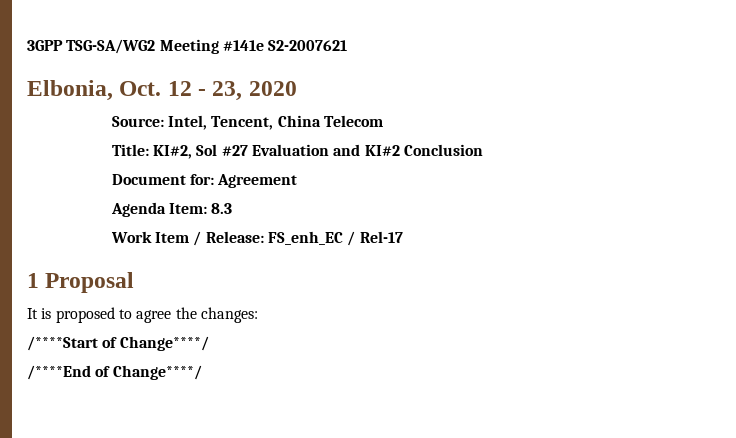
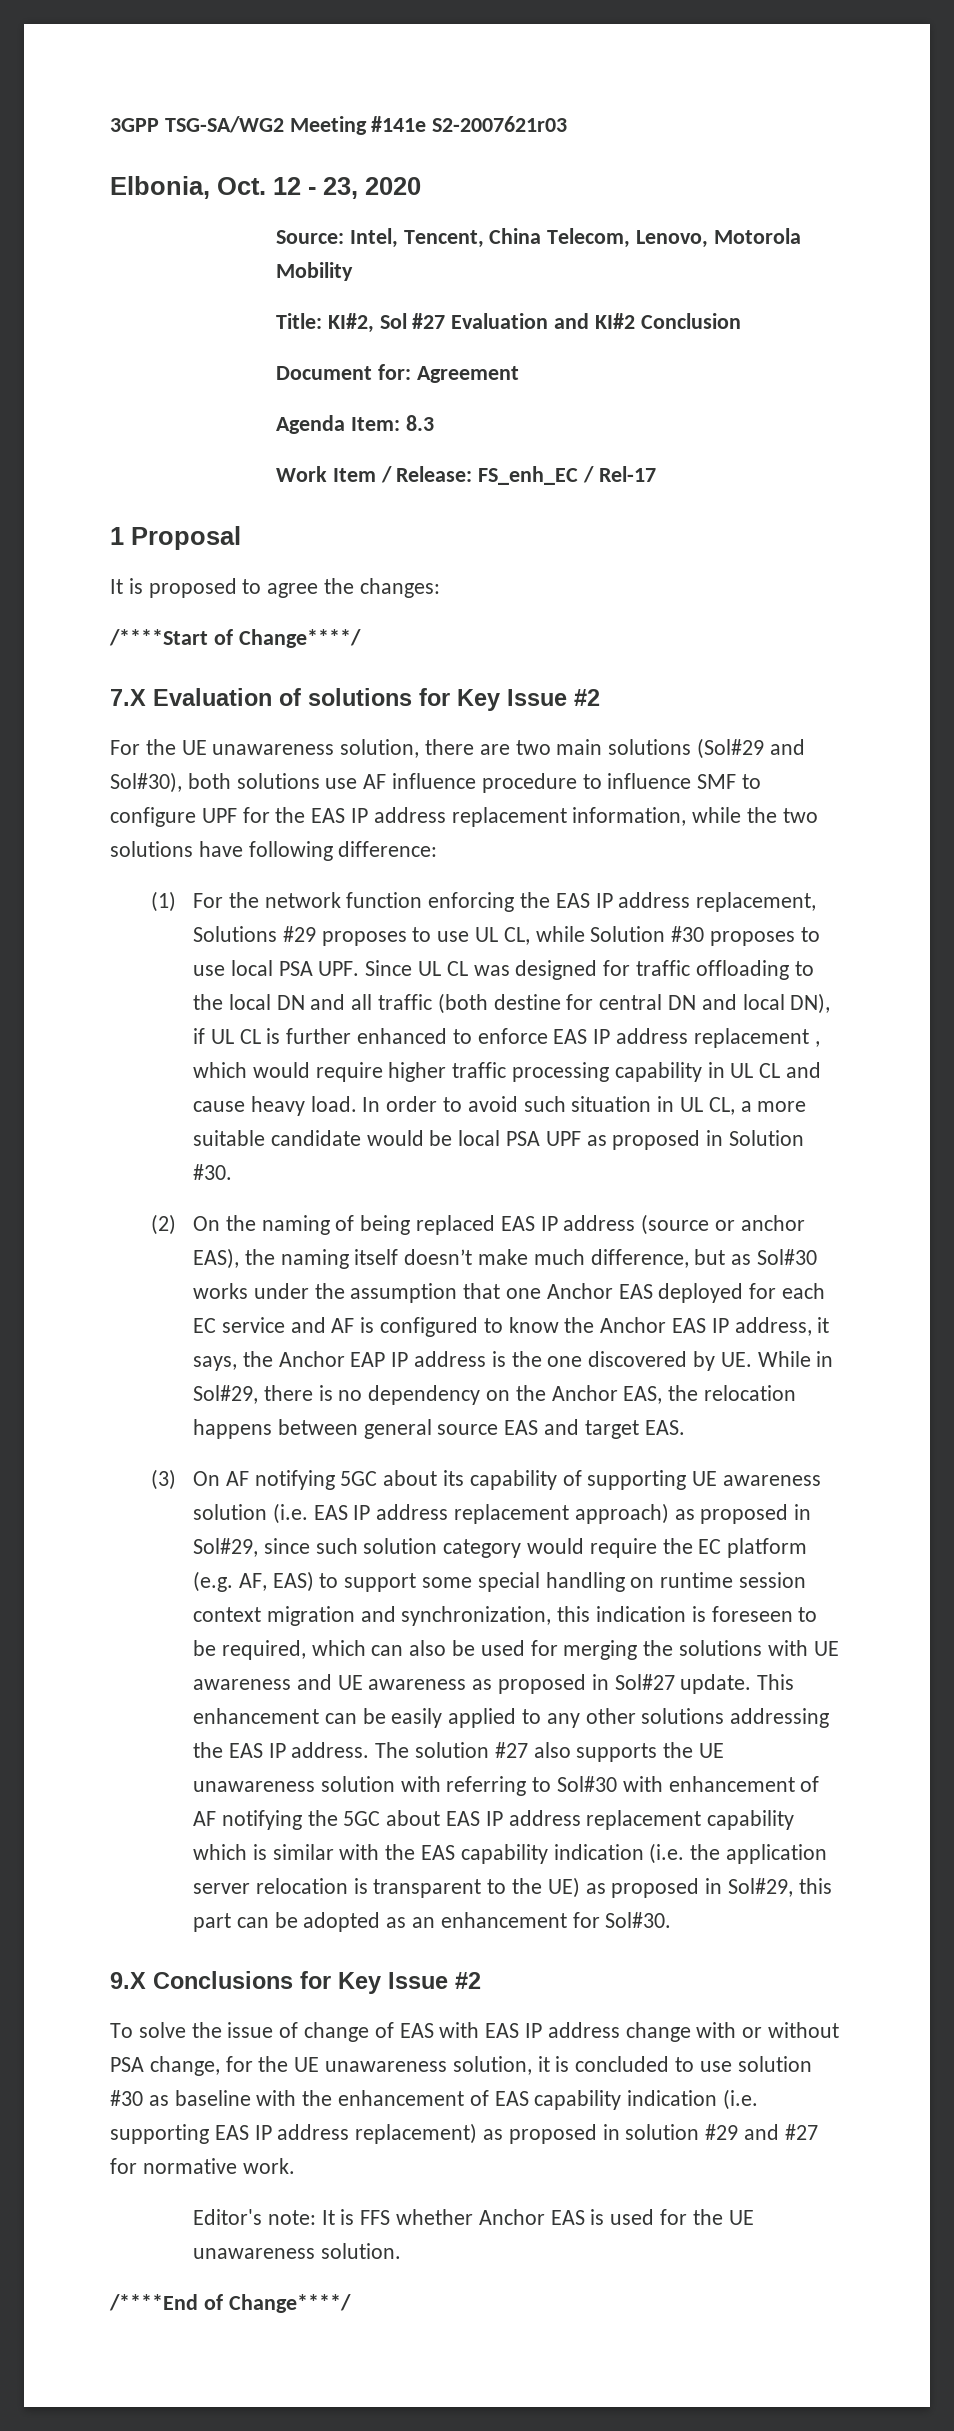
[268,40,348,51] S2-2007621 -> [432,116,568,132] S2-2007621r03
[324,115,384,127] Telecom -> [547,228,801,248] [275,262,353,281] Telecom, Lenovo, Motorola Mobility
(209, 343) none -> [110,688,600,711] [110,738,805,759] [110,772,762,793] [110,807,818,827] [110,841,438,861] [151,891,817,912] [192,926,820,946] [192,960,814,980] [192,993,831,1014] [192,1028,820,1048] [192,1062,822,1082] [192,1096,807,1116] [192,1130,805,1150] [192,1164,232,1180] [151,1214,805,1235] [192,1248,818,1269] [192,1283,826,1303] [192,1317,830,1337] [192,1351,834,1371] [192,1385,797,1405] [192,1419,685,1439] [151,1469,822,1490] [192,1503,812,1524] [192,1538,808,1558] [192,1571,807,1592] [192,1606,818,1626] [192,1640,839,1660] [192,1674,795,1694] [192,1708,830,1728] [192,1742,725,1762] [192,1776,820,1796] [192,1810,795,1830] [192,1843,828,1864] [192,1877,832,1898] [192,1912,672,1932] [110,1971,481,1994] [110,2022,840,2042] [110,2056,812,2076] [110,2089,759,2110] [110,2123,818,2144] [110,2158,295,2174] [192,2209,754,2225] [192,2243,401,2259] // 7.X Evaluation of solutions for Key Issue #2 // For the UE unawareness solution, there are two main solutions (Sol#29 and Sol#30), both solutions use AF influence procedure to influence SMF to configure UPF for the EAS IP address replacement information, while the two solutions have following difference: // (1) For the network function enforcing the EAS IP address replacement, Solutions #29 proposes to use UL CL, while Solution #30 proposes to use local PSA UPF. Since UL CL was designed for traffic offloading to the local DN and all traffic (both destine for central DN and local DN), if UL CL is further enhanced to enforce EAS IP address replacement , which would require higher traffic processing capability in UL CL and cause heavy load. In order to avoid such situation in UL CL, a more suitable candidate would be local PSA UPF as proposed in Solution #30. // (2) On the naming of being replaced EAS IP address (source or anchor EAS), the naming itself doesn’t make much difference, but as Sol#30 works under the assumption that one Anchor EAS deployed for each EC service and AF is configured to know the Anchor EAS IP address, it says, the Anchor EAP IP address is the one discovered by UE. While in Sol#29, there is no dependency on the Anchor EAS, the relocation happens between general source EAS and target EAS. // (3) On AF notifying 5GC about its capability of supporting UE awareness solution (i.e. EAS IP address replacement approach) as proposed in Sol#29, since such solution category would require the EC platform (e.g. AF, EAS) to support some special handling on runtime session context migration and synchronization, this indication is foreseen to be required, which can also be used for merging the solutions with UE awareness and UE awareness as proposed in Sol#27 update. This enhancement can be easily applied to any other solutions addressing the EAS IP address. The solution #27 also supports the UE unawareness solution with referring to Sol#30 with enhancement of AF notifying the 5GC about EAS IP address replacement capability which is similar with the EAS capability indication (i.e. the application server relocation is transparent to the UE) as proposed in Sol#29, this part can be adopted as an enhancement for Sol#30. // 9.X Conclusions for Key Issue #2 // To solve the issue of change of EAS with EAS IP address change with or without PSA change, for the UE unawareness solution, it is concluded to use solution #30 as baseline with the enhancement of EAS capability indication (i.e. supporting EAS IP address replacement) as proposed in solution #29 and #27 for normative work. // Editor's note: It is FFS whether Anchor EAS is used for the UE unawareness solution.

